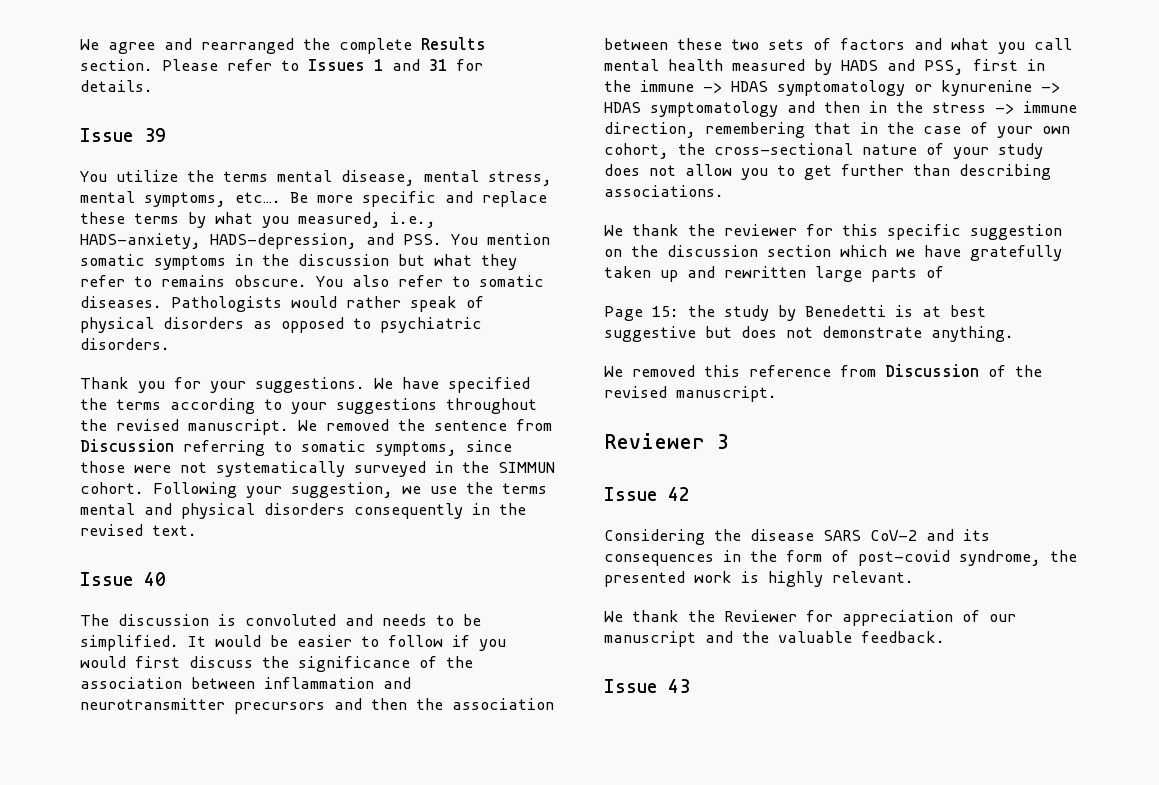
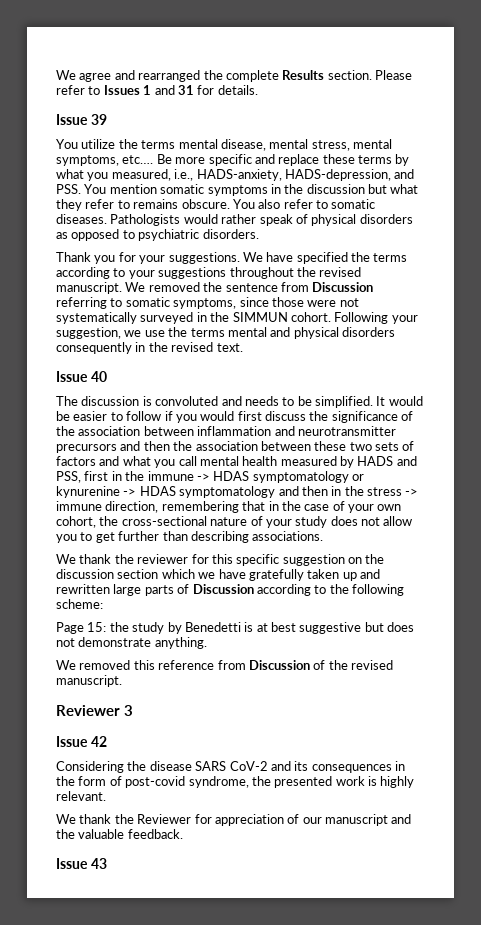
(944, 272) none -> [192,584,404,596] [56,599,103,609] Discussion according to the following scheme:

